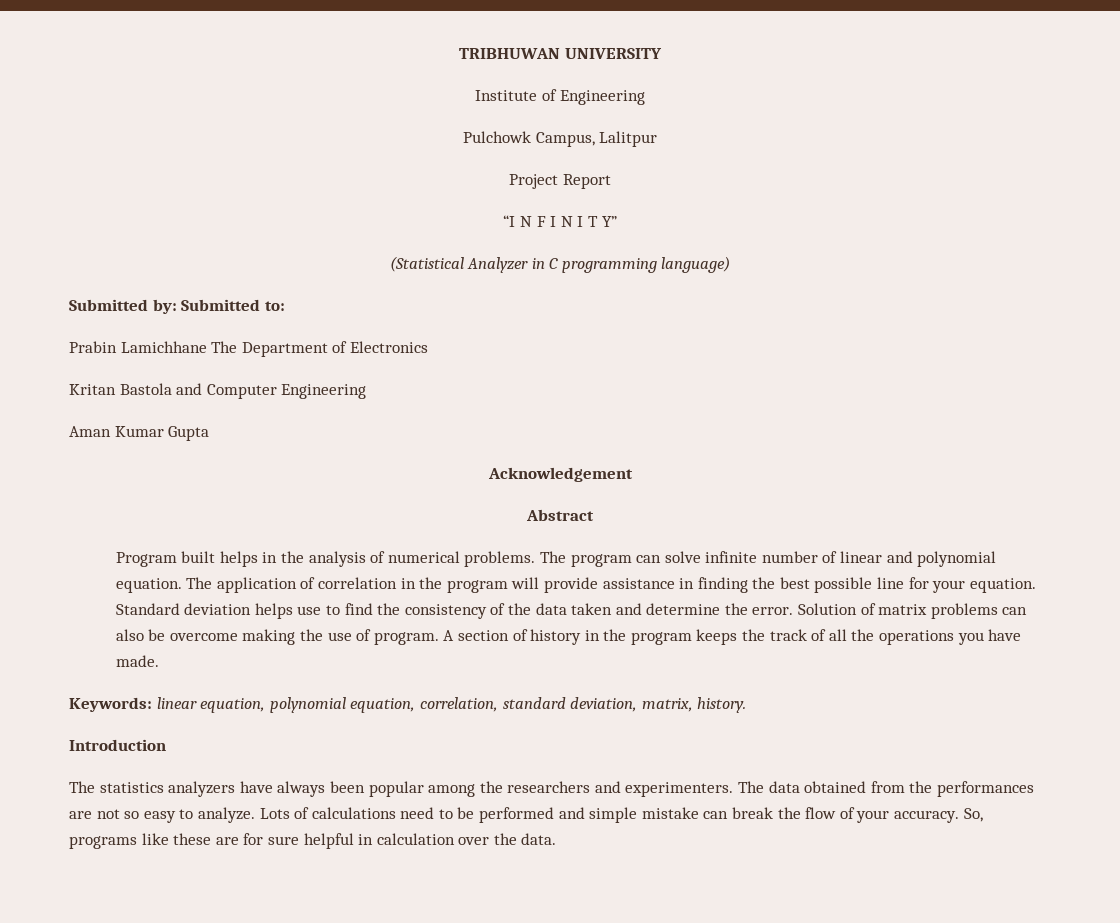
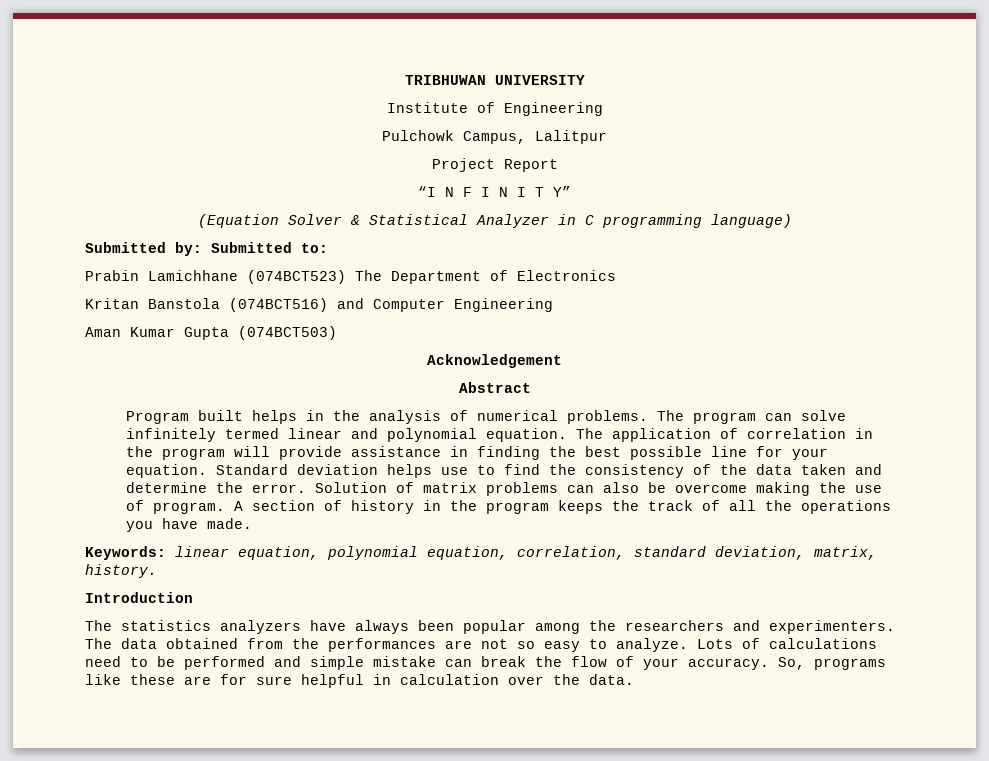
[389,256,464,272] (Statistical -> [197,214,468,228] (Equation Solver & Statistical
(207, 347) none -> [247,270,346,284] (074BCT523)
[119,383,172,395] Bastola -> [148,298,328,312] Banstola (074BCT516)
(210, 433) none -> [238,326,337,340] (074BCT503)
[705,551,838,563] infinite number of -> [125,428,279,442] infinitely termed

